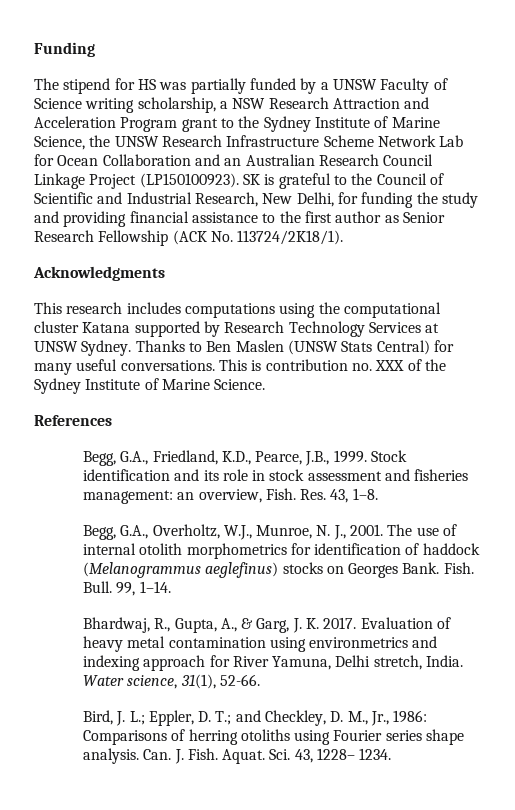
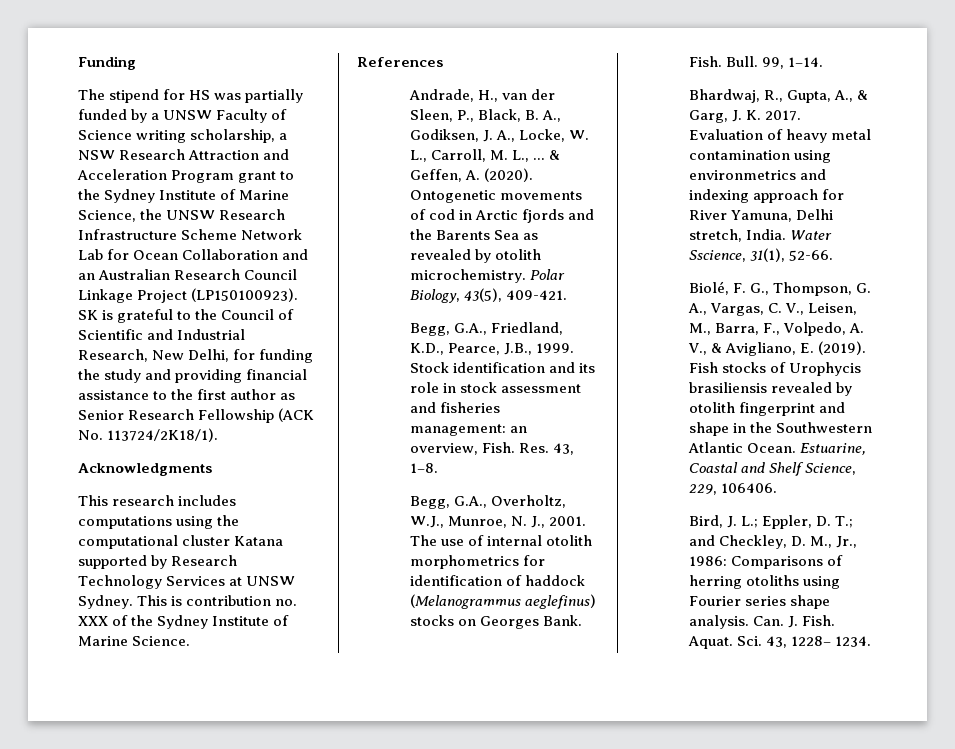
[135,340,454,355] [34,359,215,375] Thanks to Ben Maslen (UNSW Stats Central) for many useful conversations. -> (133, 602) none
(112, 420) none -> [408,89,555,102] [409,109,561,122] [409,129,589,142] [409,149,560,162] [409,168,533,182] [409,190,582,203] [409,209,594,223] [409,229,538,240] [409,249,541,263] [409,269,565,283] [409,288,567,303] // Andrade, H., van der Sleen, P., Black, B. A., Godiksen, J. A., Locke, W. L., Carroll, M. L., ... & Geffen, A. (2020). Ontogenetic movements of cod in Arctic fjords and the Barents Sea as revealed by otolith microchemistry. Polar Biology, 43(5), 409-421.
[127,675,178,689] science, -> [688,250,746,262] Sscience,
(260, 680) none -> [688,281,871,296] [687,303,857,316] [688,322,864,336] [687,341,866,356] [688,362,861,376] [688,382,852,396] [688,402,845,416] [688,422,872,436] [687,442,866,455] [688,462,856,476] [688,483,777,495] // Biolé, F. G., Thompson, G. A., Vargas, C. V., Leisen, M., Barra, F., Volpedo, A. V., & Avigliano, E. (2019). Fish stocks of Urophycis brasiliensis revealed by otolith fingerprint and shape in the Southwestern Atlantic Ocean. Estuarine, Coastal and Shelf Science, 229, 106406.

